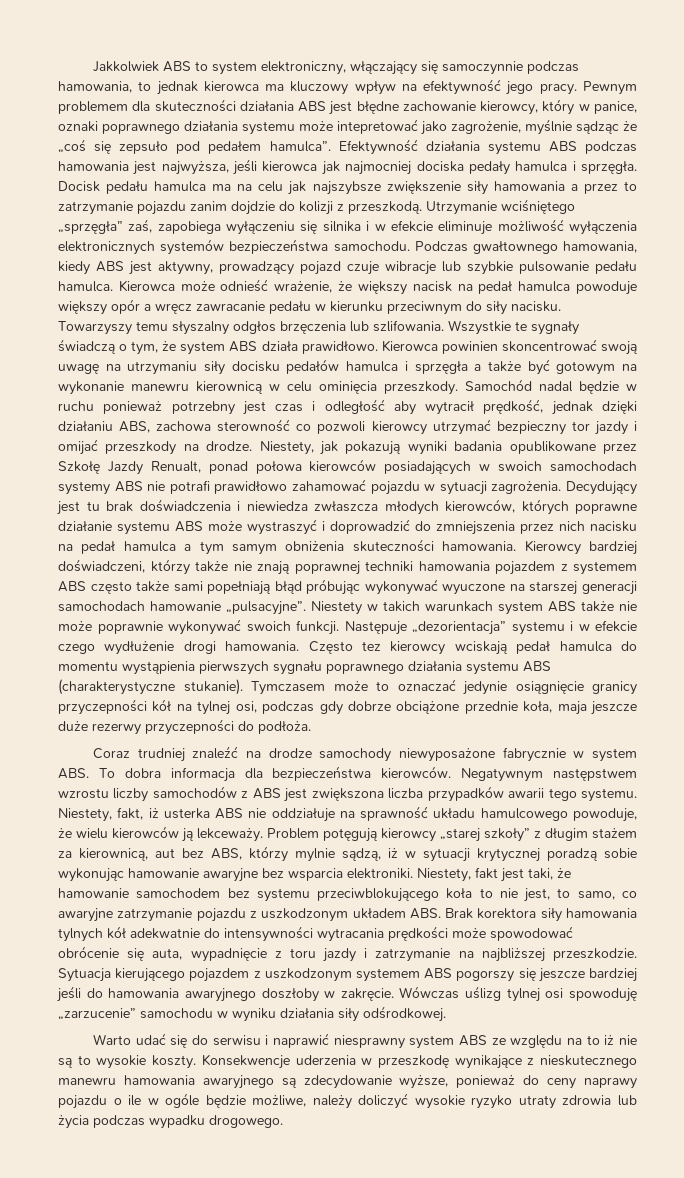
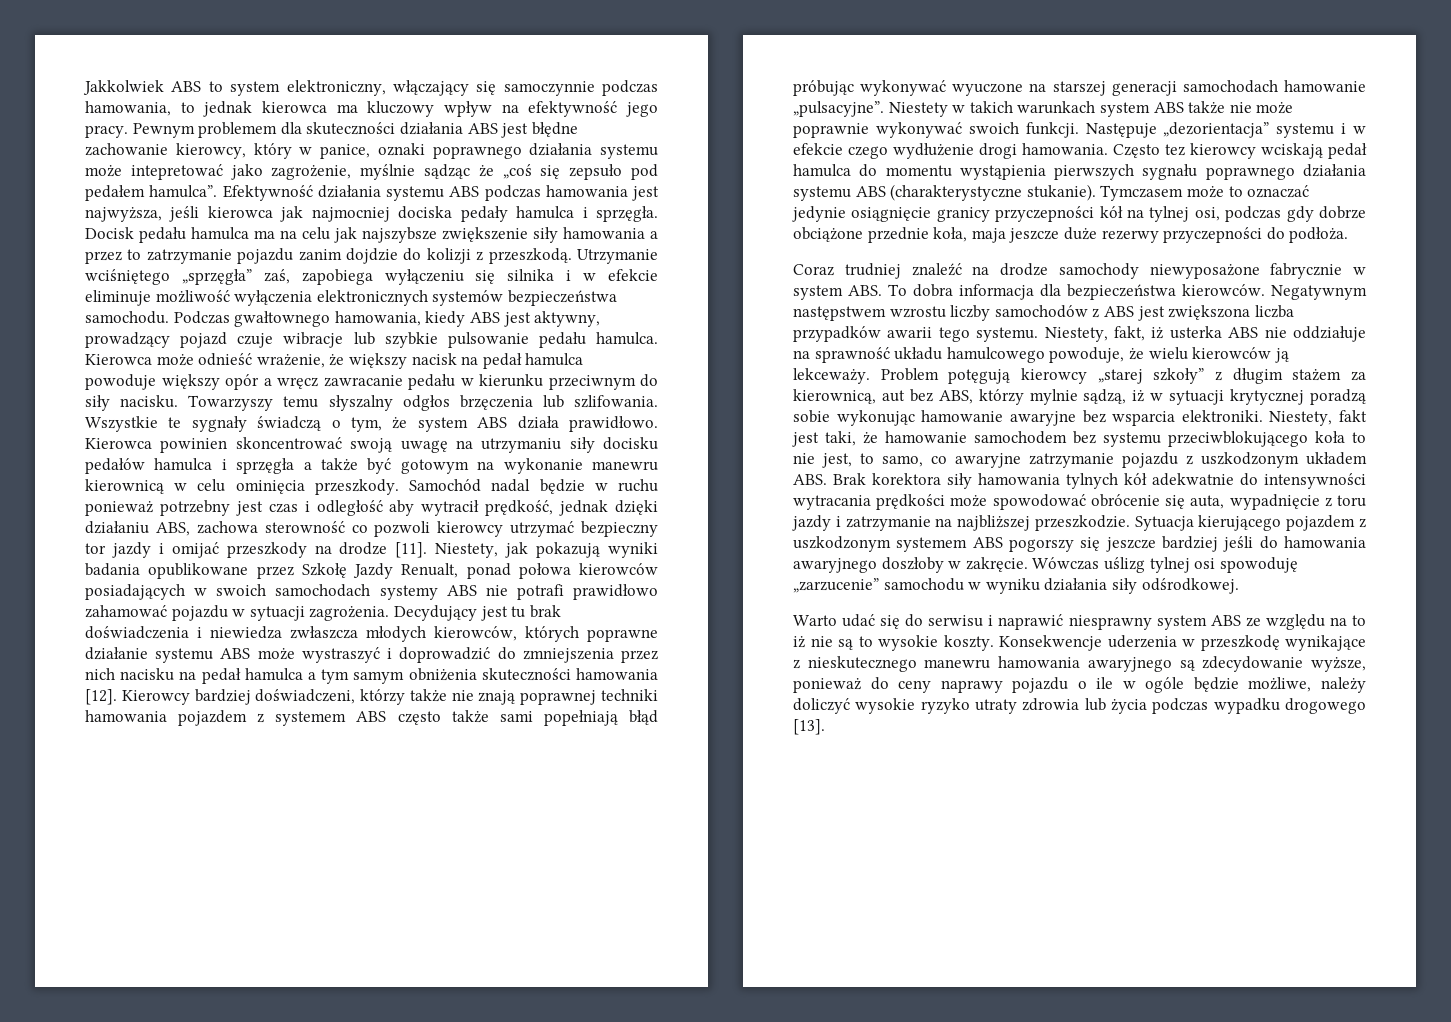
[206,441,253,451] drodze. -> [339,542,428,558] drodze [11].
[442,541,517,551] hamowania. -> [576,668,658,680] [85,689,117,705] hamowania [12].
[209,1115,283,1128] drogowego. -> [1284,698,1366,714] [793,719,825,735] drogowego [13].

